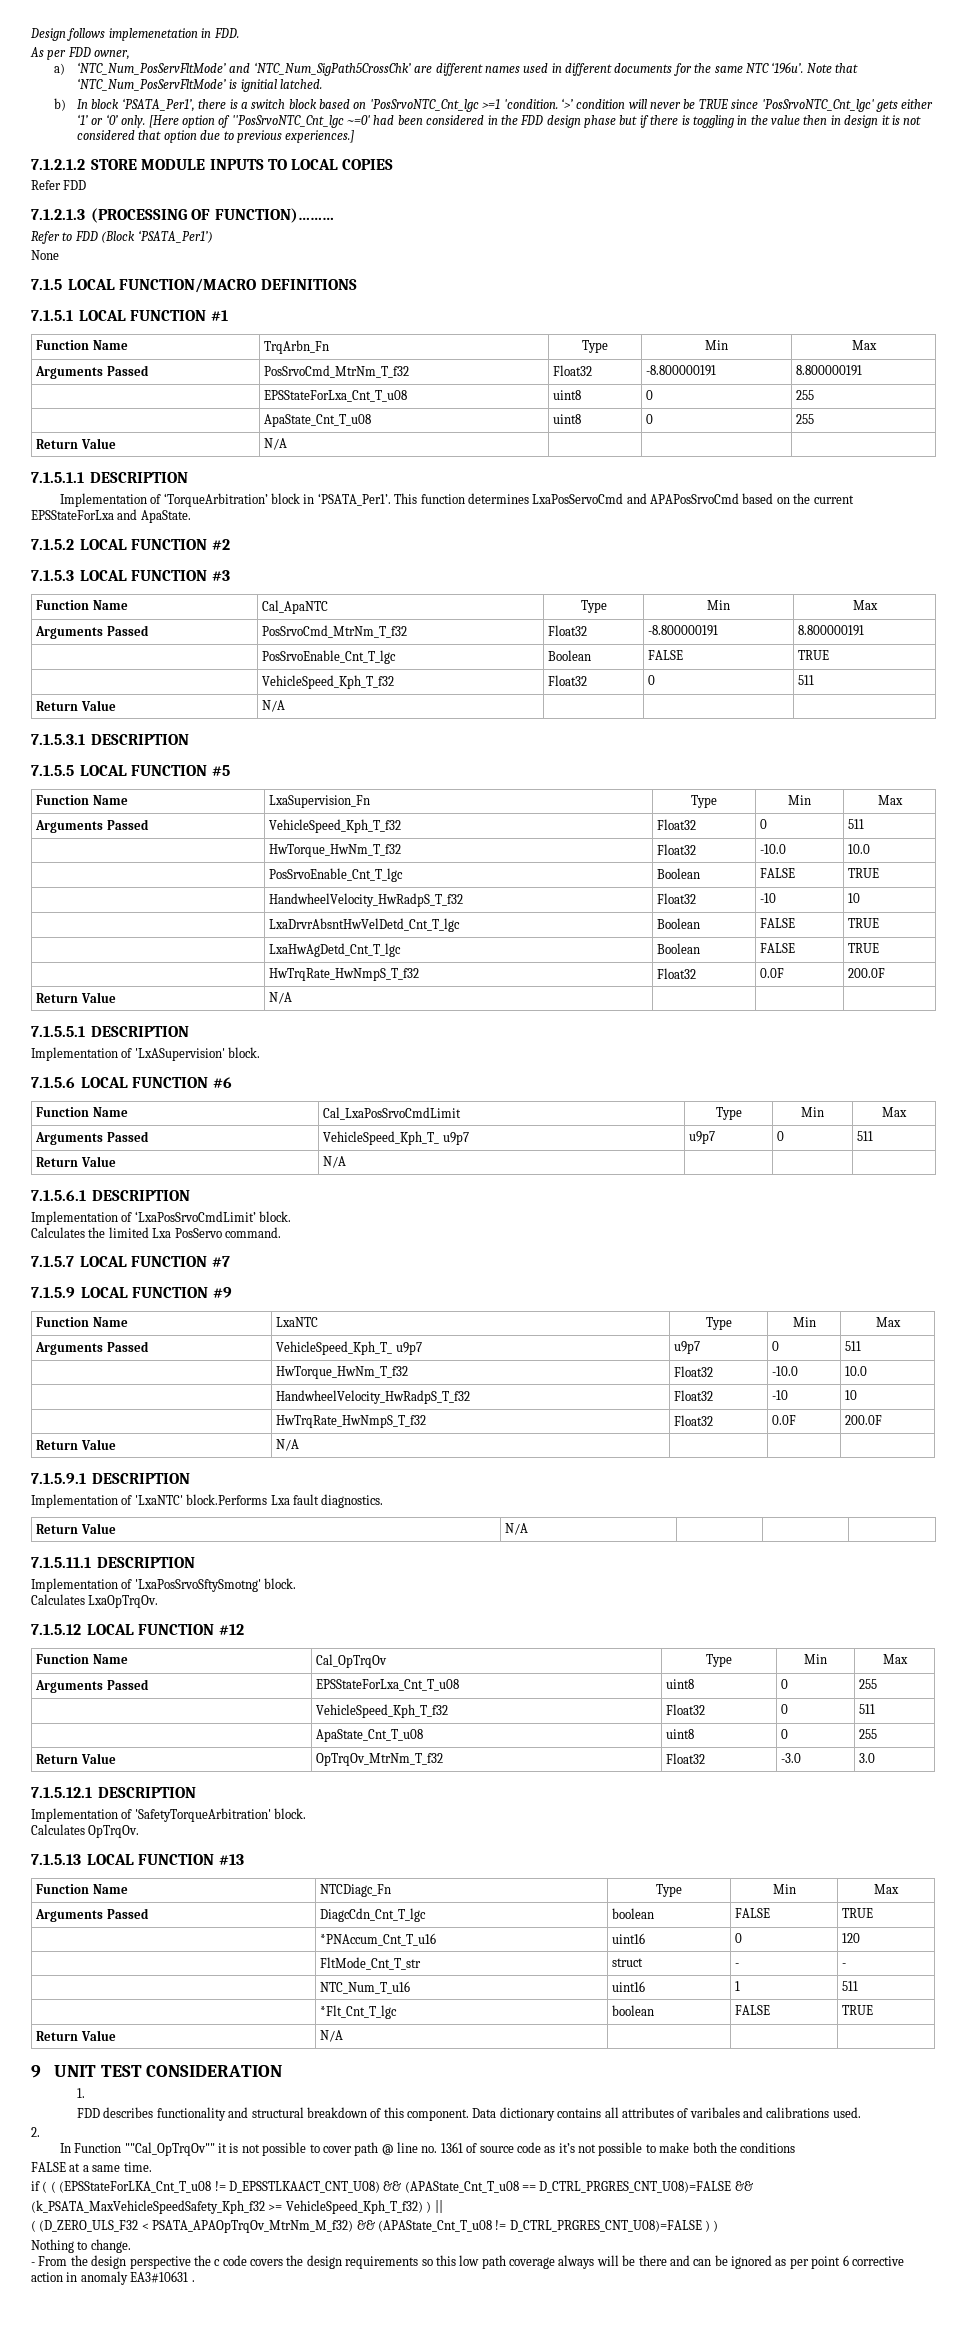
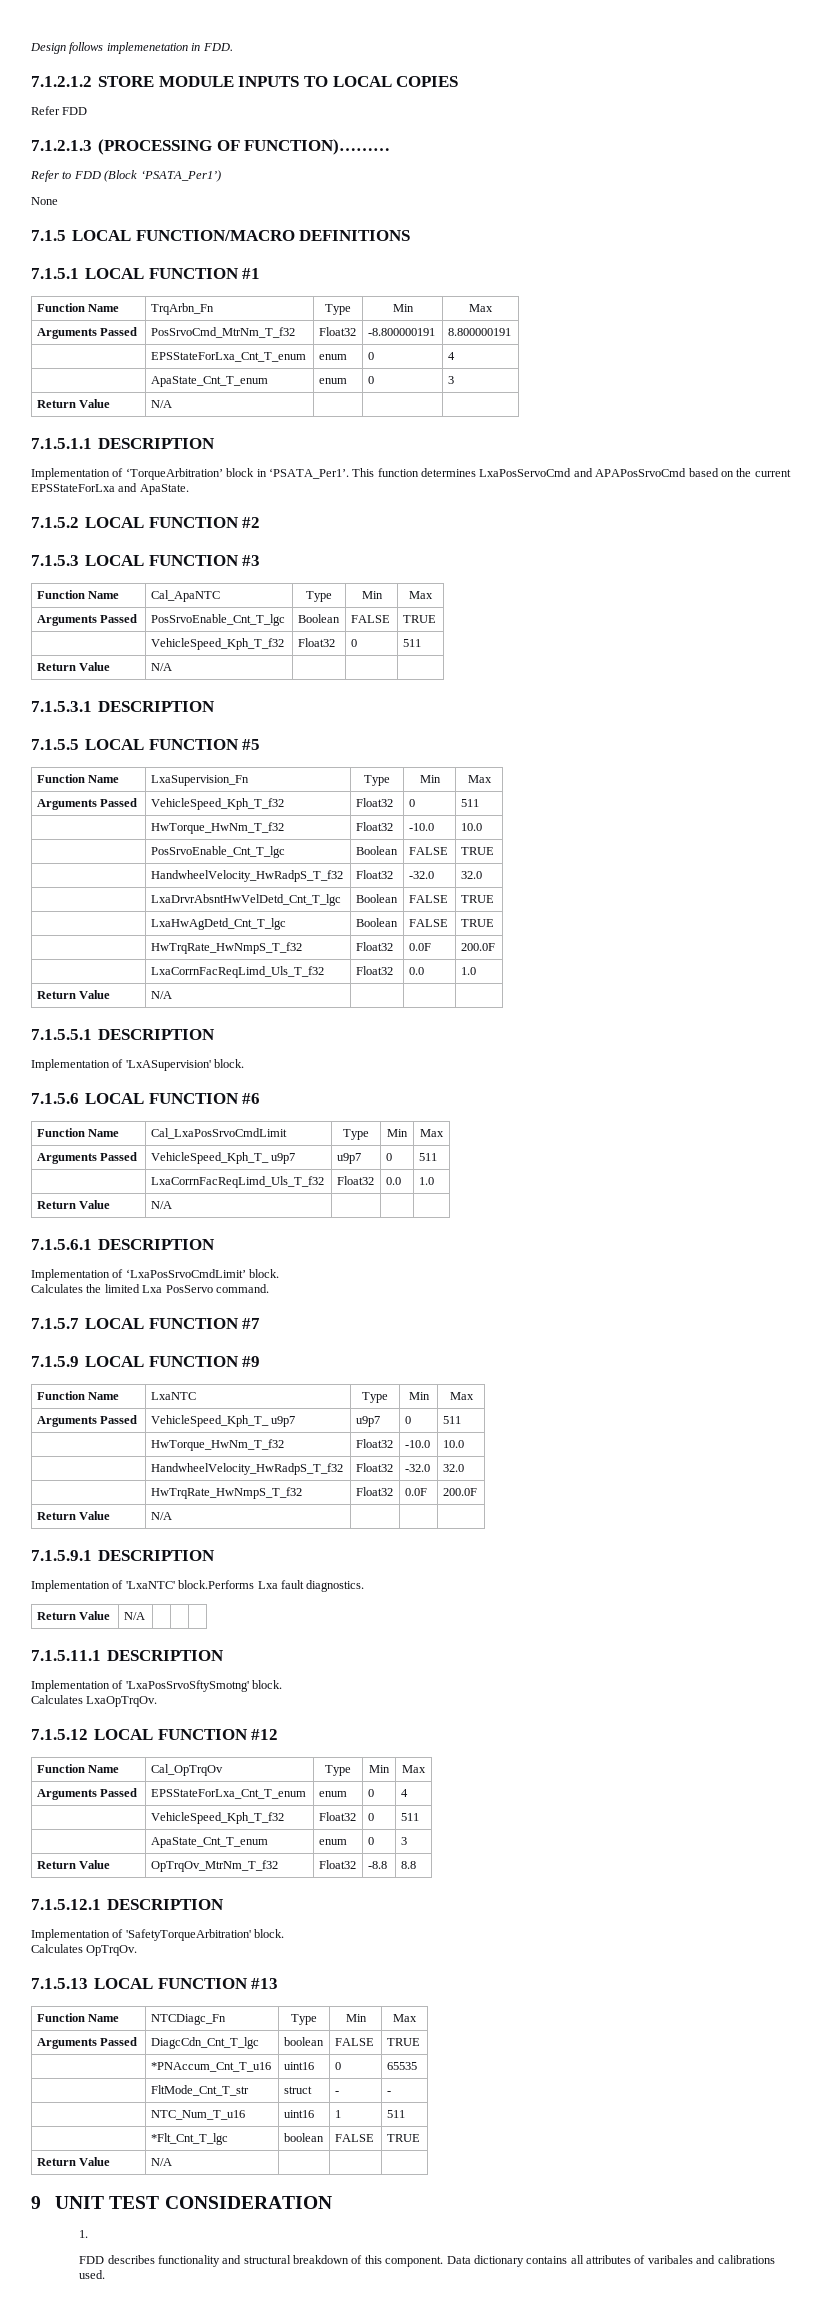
[30,47,131,60] [54,62,859,76] [77,78,323,92] [54,98,934,112] [77,114,922,128] [77,130,355,143] // As per FDD owner, // a) ‘NTC_Num_PosServFltMode’ and ‘NTC_Num_SigPath5CrossChk’ are different names used in different documents for the same NTC ‘196u’. Note that ‘NTC_Num_PosServFltMode’ is ignitial latched. // b) In block ‘PSATA_Per1’, there is a switch block based on 'PosSrvoNTC_Cnt_lgc >=1 'condition. ‘>’ condition will never be TRUE since 'PosSrvoNTC_Cnt_lgc' gets either ‘1’ or ‘0’ only. [Here option of ''PosSrvoNTC_Cnt_lgc ~=0' had been considered in the FDD design phase but if there is toggling in the value then in design it is not considered that option due to previous experiences.] -> (233, 47) none
[264,390,408,402] [553,390,582,400] [646,390,654,400] [796,390,815,400] [264,414,372,427] [553,414,582,424] [646,414,654,424] [796,414,815,424] EPSStateForLxa_Cnt_T_u08 | uint8 | 0 | 255 // | ApaState_Cnt_T_u08 | uint8 | 0 | 255 -> [150,352,306,362] [318,354,347,360] [367,352,374,360] [447,352,455,360] [150,376,268,387] [318,378,347,384] [367,376,374,384] [447,376,454,384] EPSStateForLxa_Cnt_T_enum | enum | 0 | 4 // | ApaState_Cnt_T_enum | enum | 0 | 3
[262,625,408,638] [548,625,588,636] [648,625,719,636] [798,625,865,636] | PosSrvoCmd_MtrNm_T_f32 | Float32 | -8.800000191 | 8.800000191 // -> (138, 618) none
[760,893,777,903] [848,893,861,903] -10 | 10 -> [408,871,434,879] [460,871,482,879] -32.0 | 32.0
(886, 973) none -> [150,966,324,978] [355,966,393,975] [408,967,424,975] [460,967,476,975] // | LxaCorrnFacReqLimd_Uls_T_f32 | Float32 | 0.0 | 1.0
(874, 1136) none -> [150,1176,324,1188] [336,1176,374,1185] [385,1177,401,1185] [418,1177,434,1185] // | LxaCorrnFacReqLimd_Uls_T_f32 | Float32 | 0.0 | 1.0
[772,1390,789,1400] [845,1390,858,1400] -10 | 10 -> [404,1464,430,1472] [442,1464,464,1472] -32.0 | 32.0
[316,1679,460,1691] [666,1679,695,1689] [781,1679,789,1689] [859,1679,878,1689] [316,1704,449,1718] [666,1704,706,1715] [781,1704,789,1714] [859,1704,876,1714] [316,1729,424,1742] [666,1729,695,1739] [781,1729,789,1739] [859,1729,878,1739] EPSStateForLxa_Cnt_T_u08 | uint8 | 0 | 255 // | VehicleSpeed_Kph_T_f32 | Float32 | 0 | 511 // | ApaState_Cnt_T_u08 | uint8 | 0 | 255 -> [150,1789,306,1799] [318,1791,347,1797] [367,1789,374,1797] [400,1789,408,1797] [150,1812,284,1824] [318,1812,356,1821] [367,1813,374,1821] [400,1813,419,1821] [150,1837,268,1848] [318,1839,347,1845] [367,1837,374,1845] [400,1837,407,1845] EPSStateForLxa_Cnt_T_enum | enum | 0 | 4 // | VehicleSpeed_Kph_T_f32 | Float32 | 0 | 511 // | ApaState_Cnt_T_enum | enum | 0 | 3
[781,1753,802,1763] [859,1753,876,1763] -3.0 | 3.0 -> [367,1861,387,1869] [400,1861,416,1869] -8.8 | 8.8
[842,1933,861,1943] 120 -> [386,2062,417,2070] 65535
[31,2127,40,2137] [59,2142,796,2156] [31,2162,152,2172] [31,2181,753,2193] [31,2200,443,2214] [31,2220,719,2233] [31,2239,131,2253] [31,2255,904,2269] [31,2271,195,2285] // 2. // In Function ""Cal_OpTrqOv"" it is not possible to cover path @ line no. 1361 of source code as it’s not possible to make both the conditions // FALSE at a same time. // if ( ( (EPSStateForLKA_Cnt_T_u08 != D_EPSSTLKAACT_CNT_U08) && (APAState_Cnt_T_u08 == D_CTRL_PRGRES_CNT_U08)=FALSE && // (k_PSATA_MaxVehicleSpeedSafety_Kph_f32 >= VehicleSpeed_Kph_T_f32) ) || // ( (D_ZERO_ULS_F32 < PSATA_APAOpTrqOv_MtrNm_M_f32) && (APAState_Cnt_T_u08 != D_CTRL_PRGRES_CNT_U08)=FALSE ) ) // Nothing to change. // - From the design perspective the c code covers the design requirements so this low path coverage always will be there and can be ignored as per point 6 corrective action in anomaly EA3#10631 . -> (106, 2274) none

